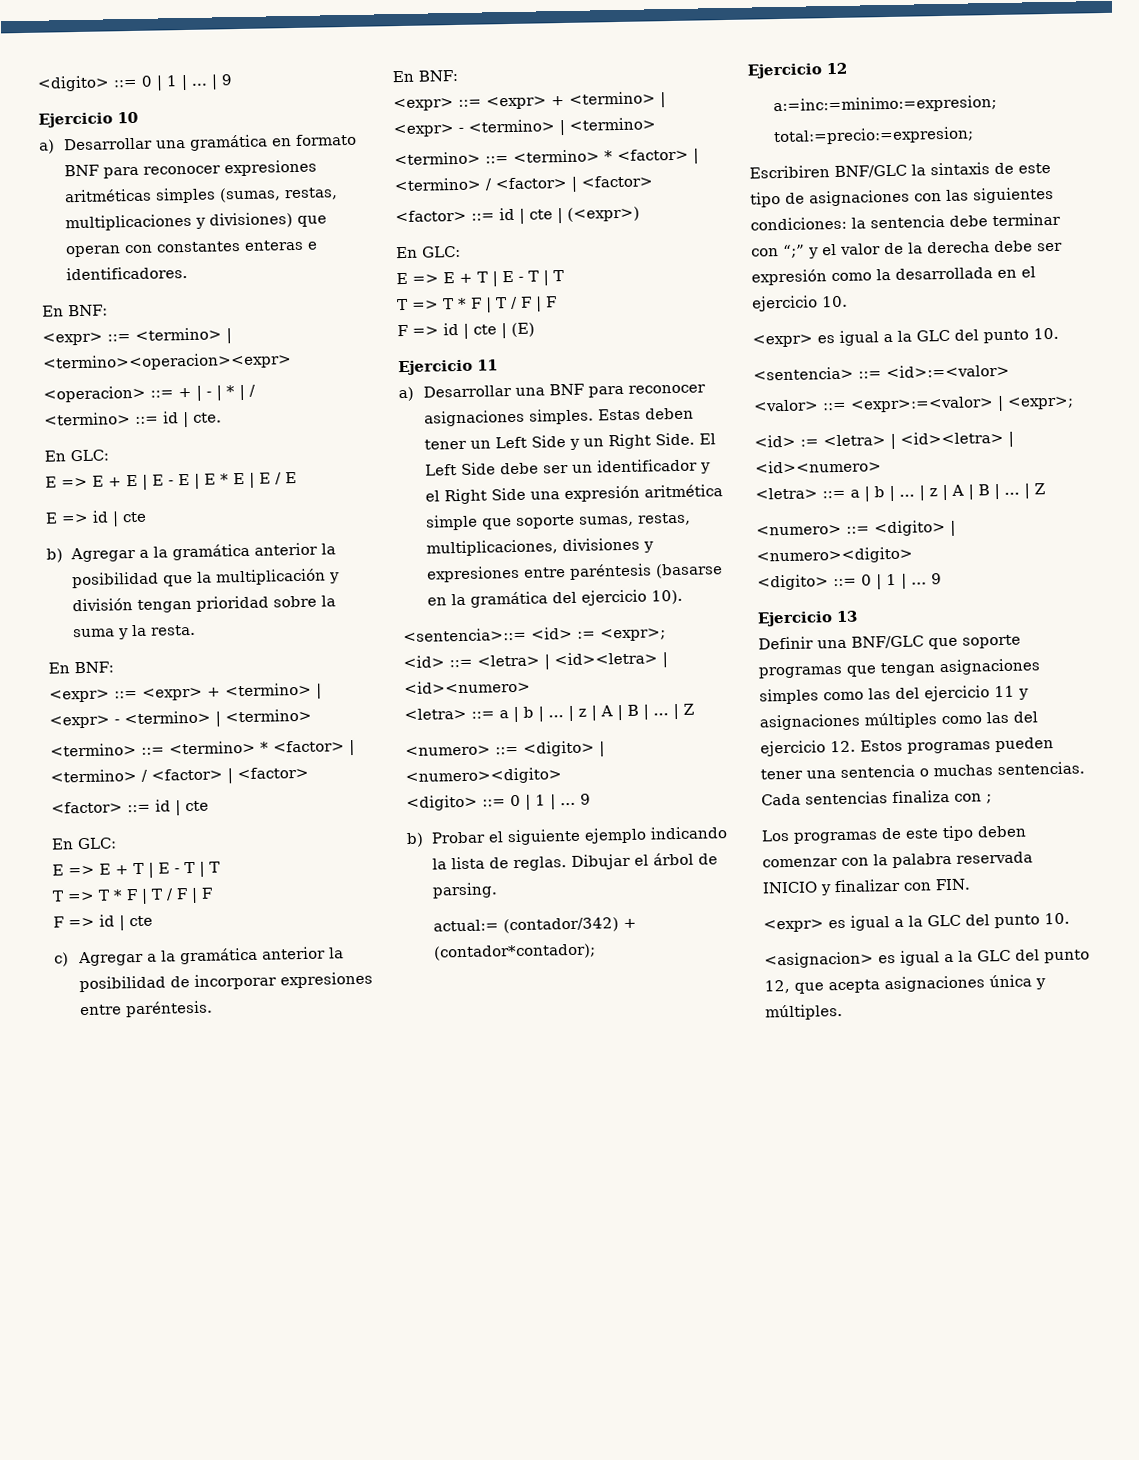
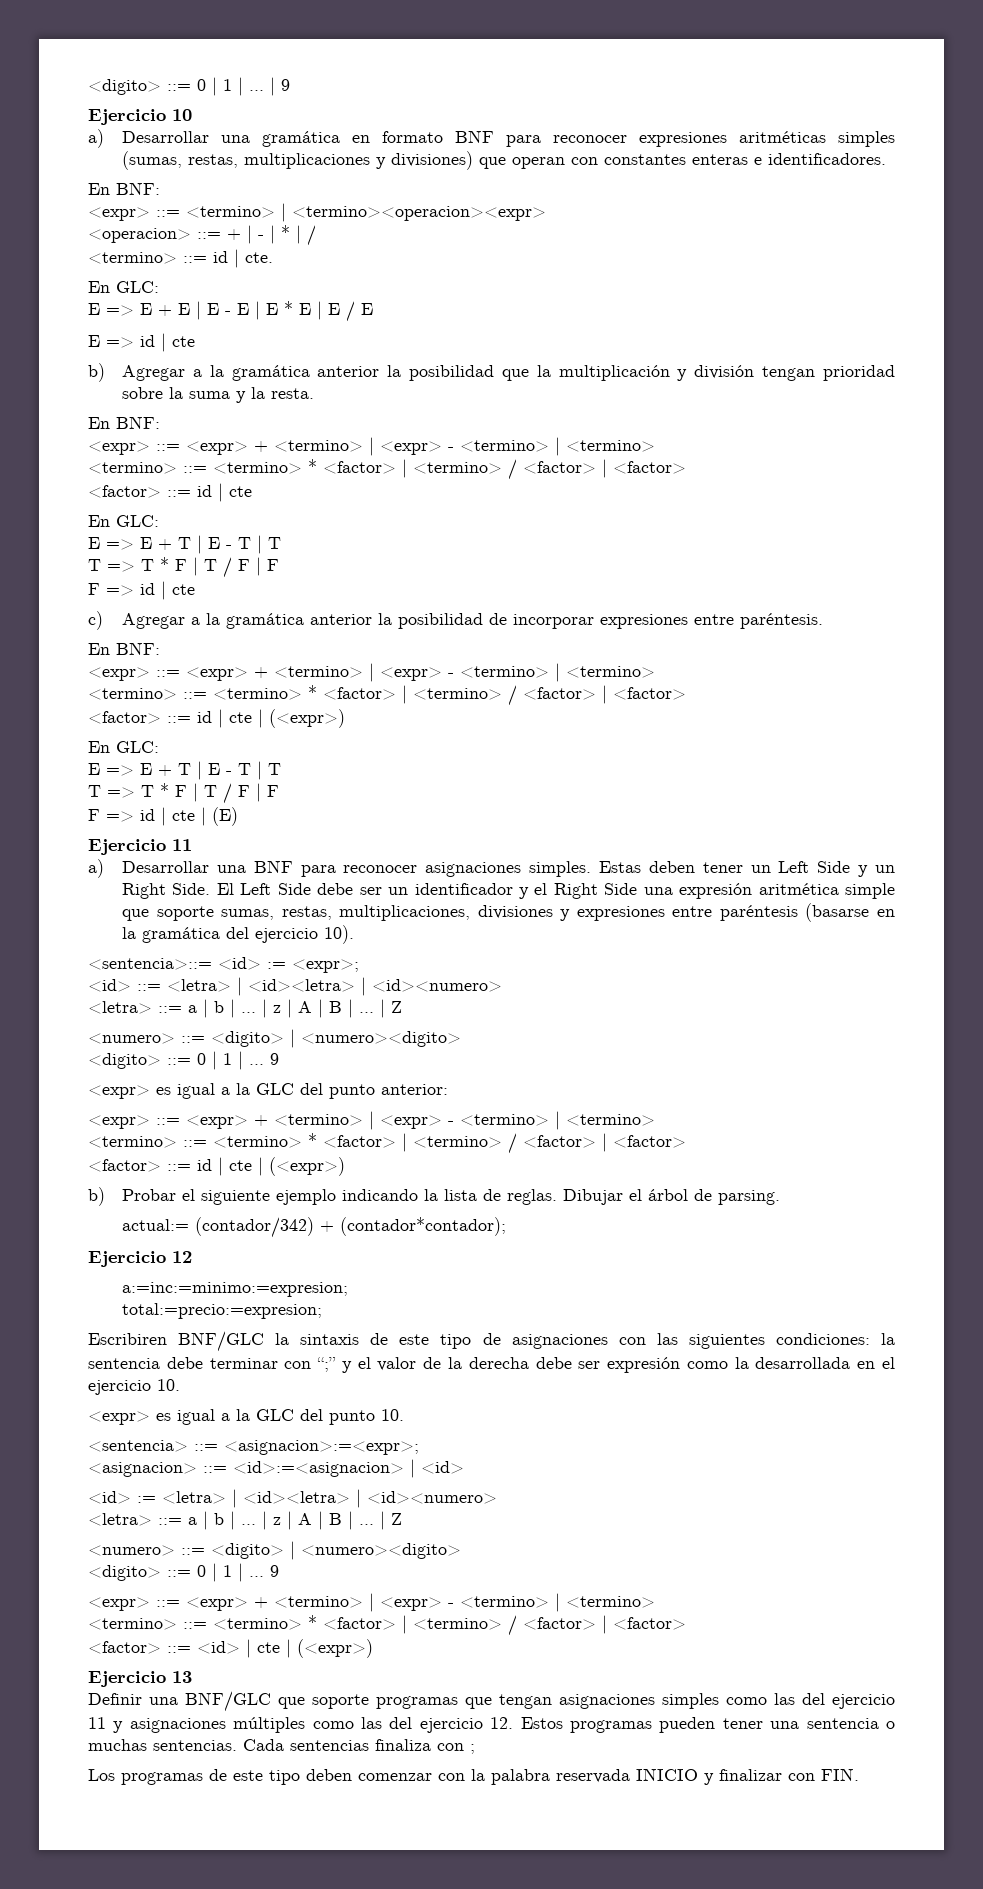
(591, 799) none -> [88,1083,448,1099] [88,1111,655,1130] [88,1133,686,1154] [88,1157,345,1176] // <expr> es igual a la GLC del punto anterior: // <expr> ::= <expr> + <termino> | <expr> - <termino> | <termino> // <termino> ::= <termino> * <factor> | <termino> / <factor> | <factor> // <factor> ::= id | cte | (<expr>)
[886,363,1010,379] [753,395,1074,413] <id>:=<valor> // <valor> ::= <expr>:=<valor> | <expr>; -> [224,1440,419,1455] [88,1459,464,1478] <asignacion>:=<expr>; // <asignacion> ::= <id>:=<asignacion> | <id>
(942, 579) none -> [88,1593,655,1612] [88,1615,686,1636] [88,1639,373,1658] // <expr> ::= <expr> + <termino> | <expr> - <termino> | <termino> // <termino> ::= <termino> * <factor> | <termino> / <factor> | <factor> // <factor> ::= <id> | cte | (<expr>)
[763,912,1070,933] [764,949,1090,969] [764,974,1046,994] [765,1004,843,1021] // <expr> es igual a la GLC del punto 10. // <asignacion> es igual a la GLC del punto 12, que acepta asignaciones única y múltiples. -> (859, 1774) none

